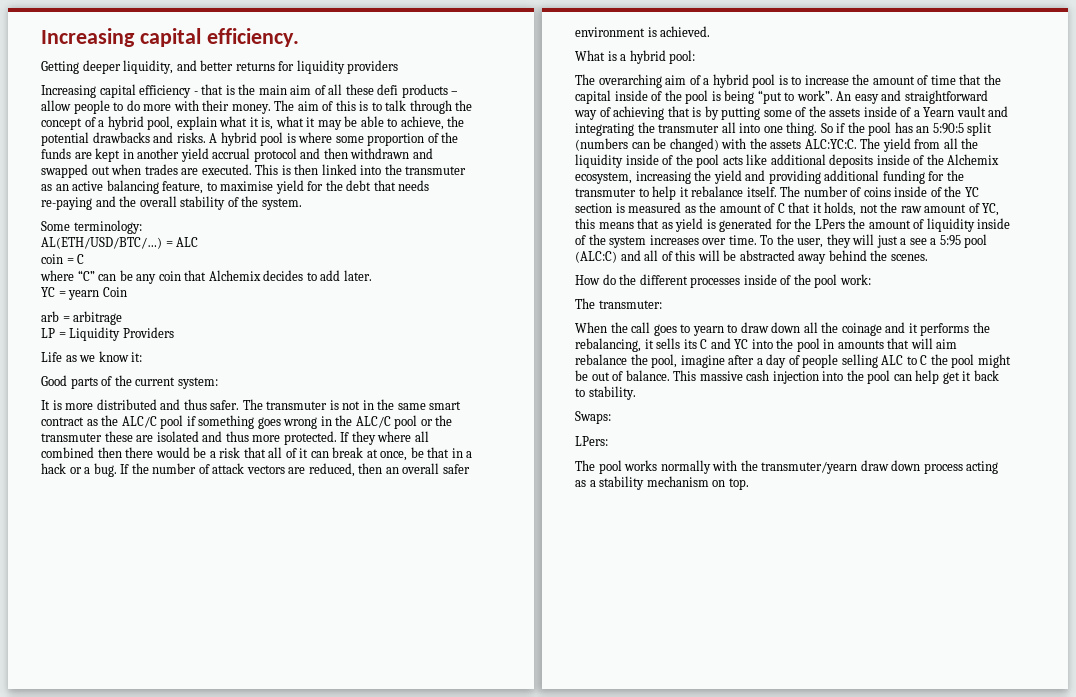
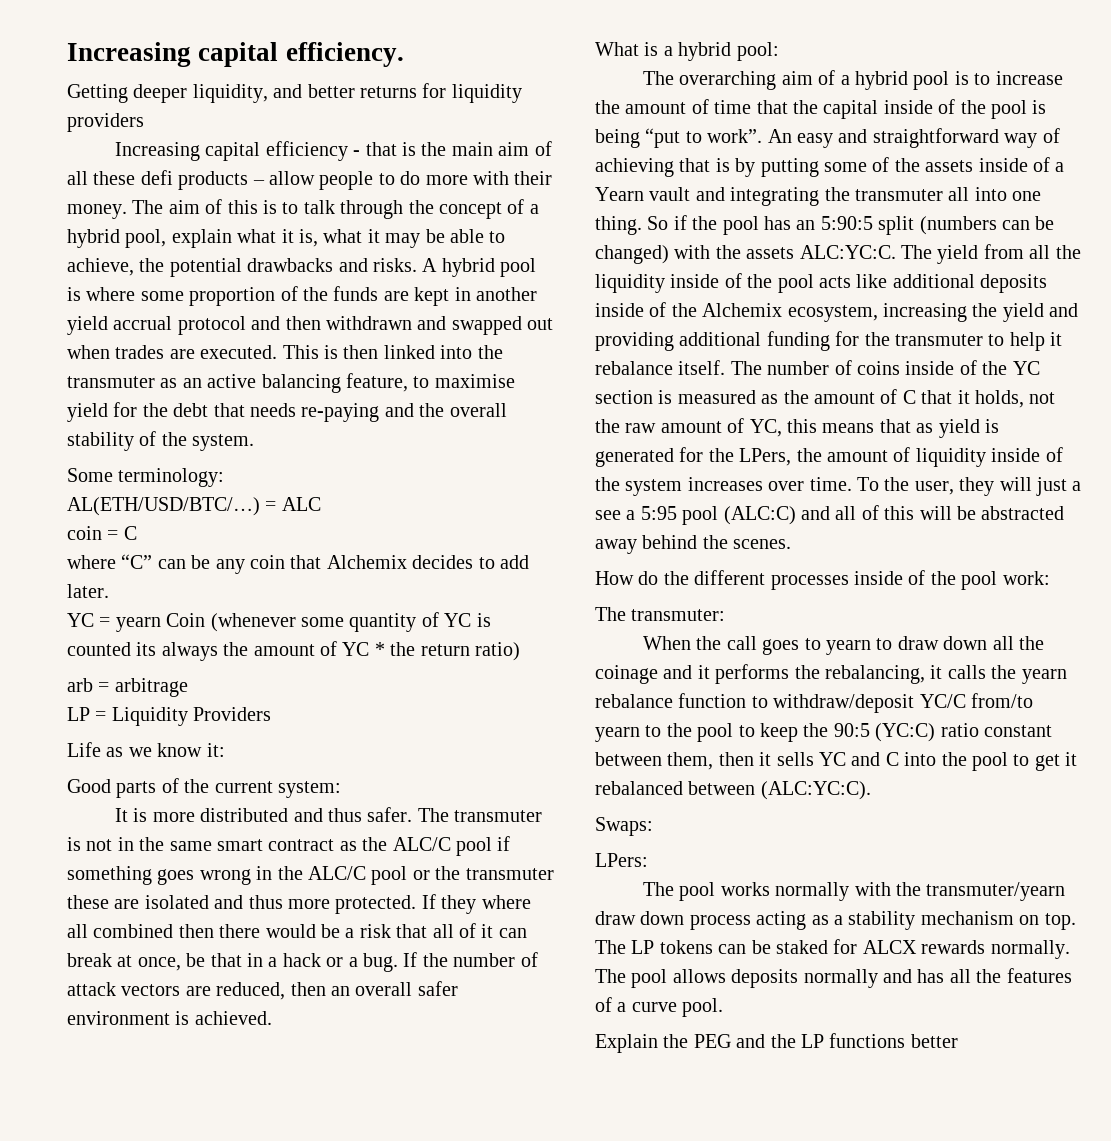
(127, 292) none -> [210,612,491,632] [67,641,520,661] (whenever some quantity of YC is counted its always the amount of YC * the return ratio)
[814,219,845,229] LPers -> [739,448,792,466] LPers,
[656,338,958,352] [575,354,1011,368] [575,370,999,384] [575,386,636,400] sells its C and YC into the pool in amounts that will aim rebalance the pool, imagine after a day of people selling ALC to C the pool might be out of balance. This massive cash injection into the pool can help get it back to stability. -> [947,665,1067,684] [595,693,1033,713] [595,723,1052,742] [595,752,1078,771] [595,781,871,800] calls the yearn rebalance function to withdraw/deposit YC/C from/to yearn to the pool to keep the 90:5 (YC:C) ratio constant between them, then it sells YC and C into the pool to get it rebalanced between (ALC:YC:C).
(749, 484) none -> [595,939,1070,959] [595,968,1072,988] [595,997,724,1017] [595,1033,958,1053] The LP tokens can be staked for ALCX rewards normally. The pool allows deposits normally and has all the features of a curve pool. // Explain the PEG and the LP functions better

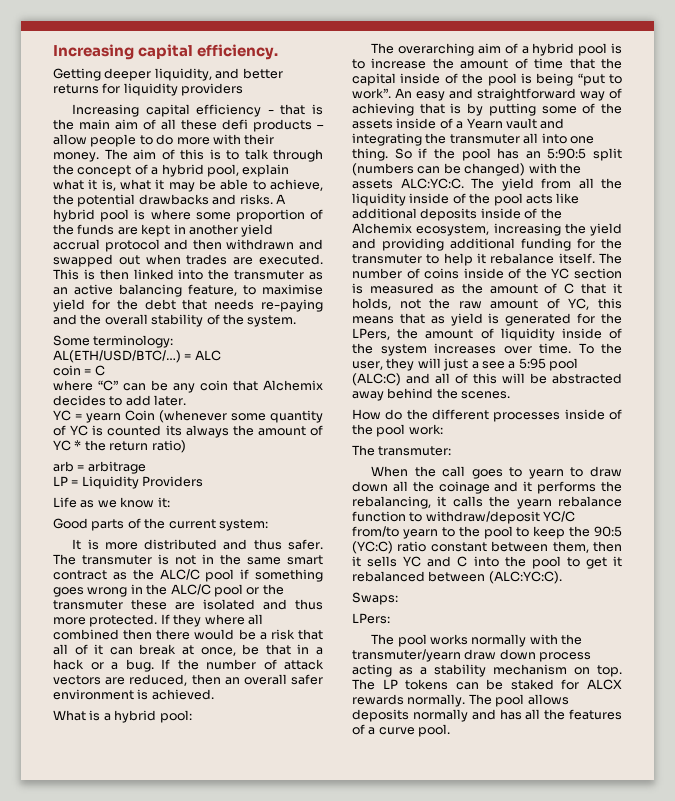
[595,1033,958,1053] // Explain the PEG and the LP functions better -> (451, 730) none

